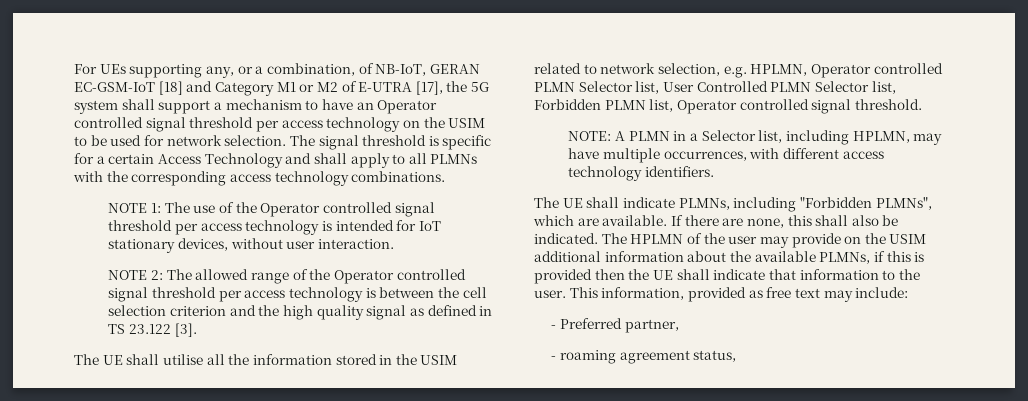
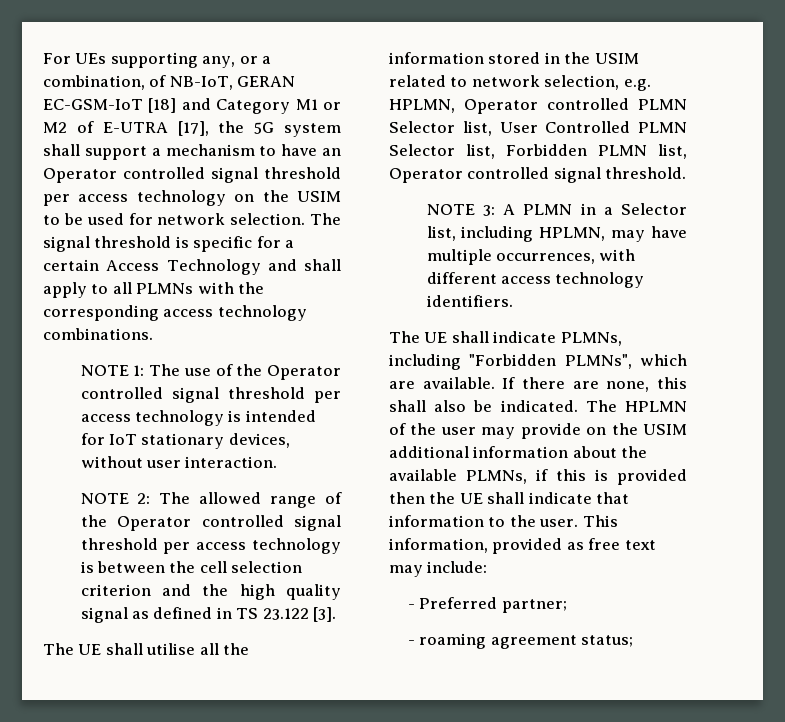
[568,131,612,141] NOTE: -> [426,204,495,216] NOTE 3:
[624,319,679,333] partner, -> [501,599,567,613] partner;
[693,350,737,362] status, -> [581,635,634,647] status;

